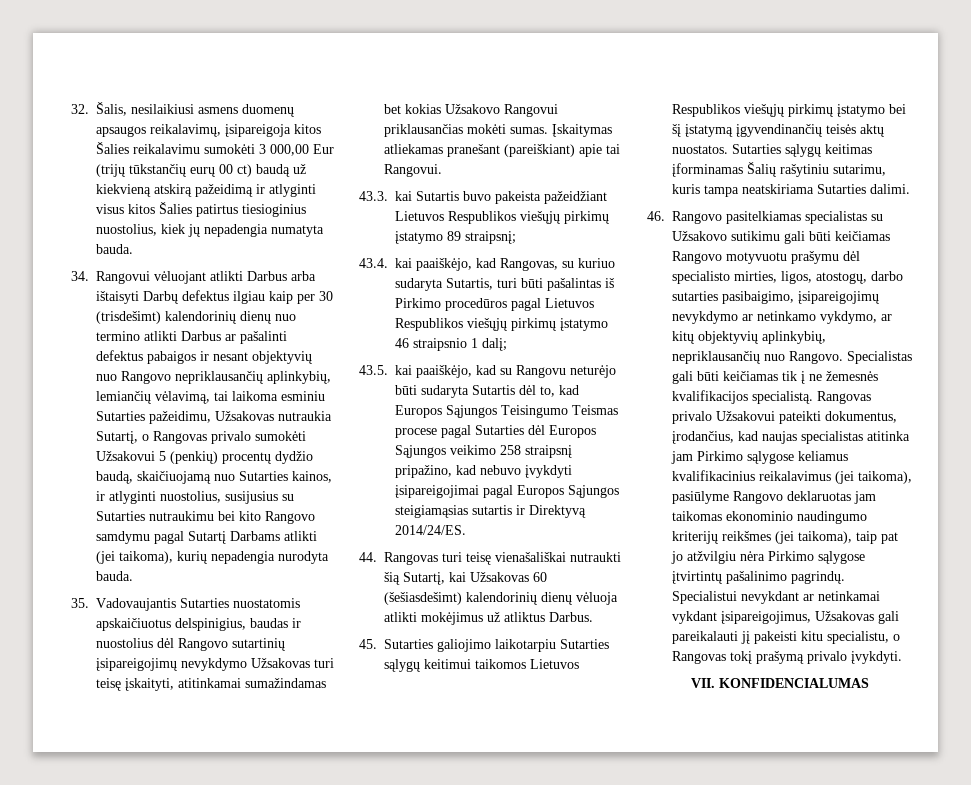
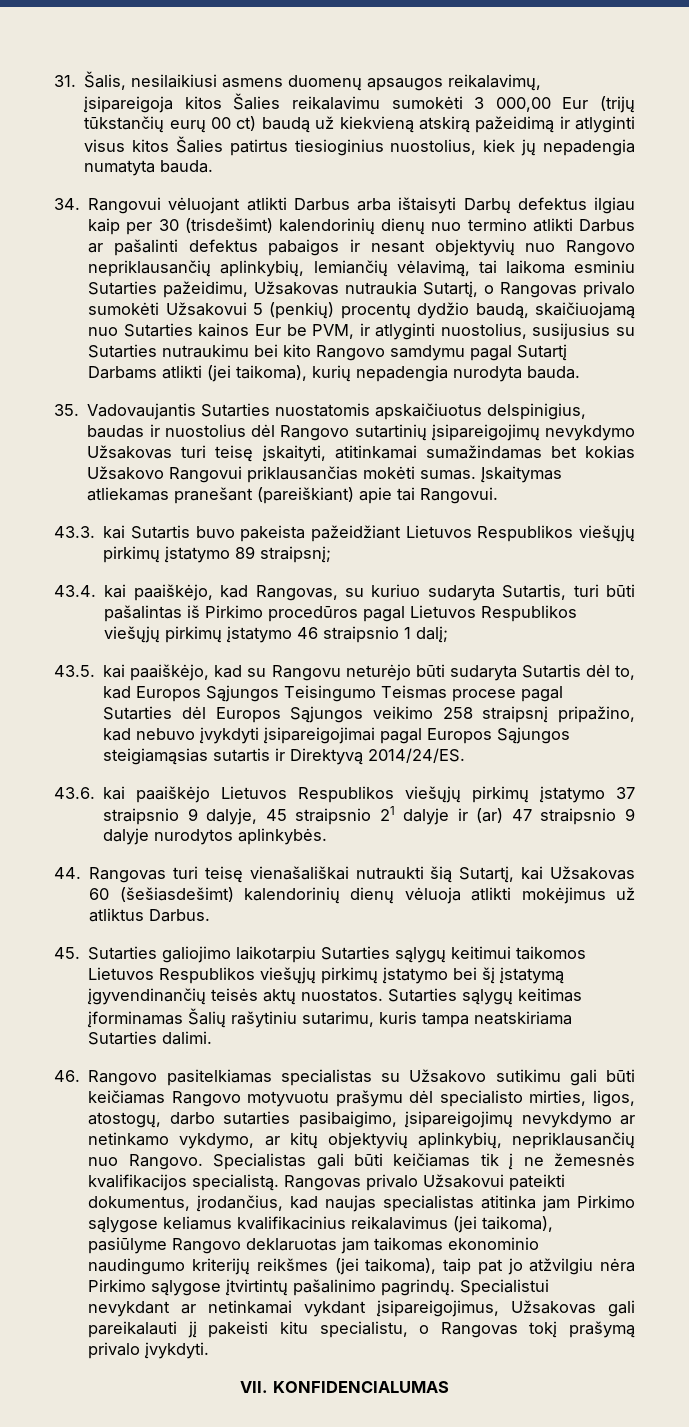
[71,104,89,114] 32. -> [54,75,76,87] 31.
[292,471,332,483] kainos, -> [198,323,355,339] kainos Eur be PVM,
(466, 530) none -> [54,786,635,803] [103,806,635,825] [103,828,328,845] // 43.6. kai paaiškėjo Lietuvos Respublikos viešųjų pirkimų įstatymo 37 straipsnio 9 dalyje, 45 straipsnio 21 dalyje ir (ar) 47 straipsnio 9 dalyje nurodytos aplinkybės.

